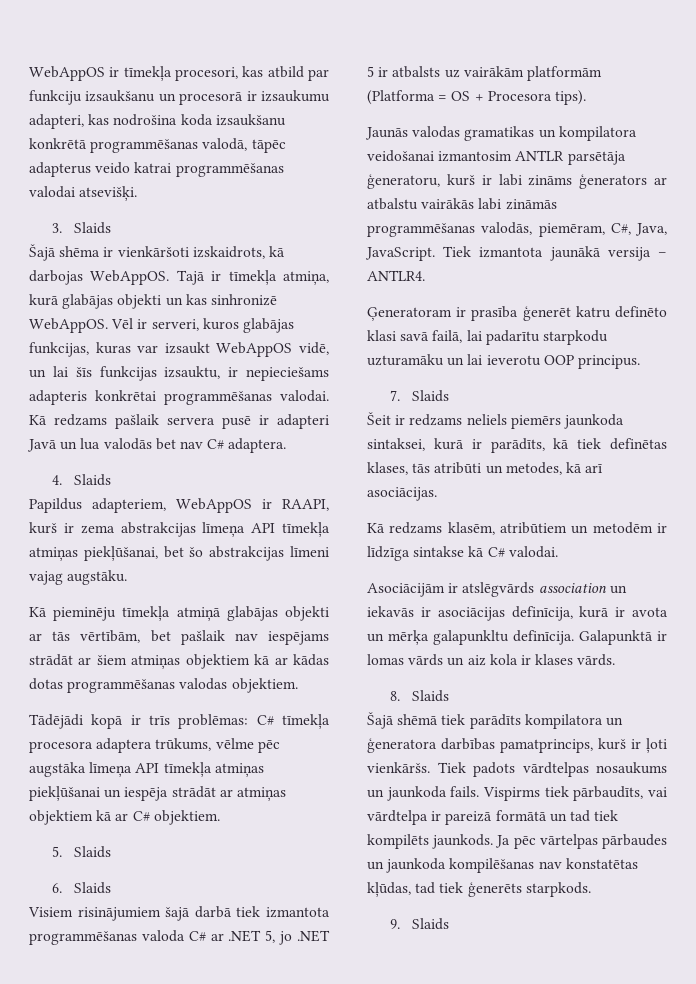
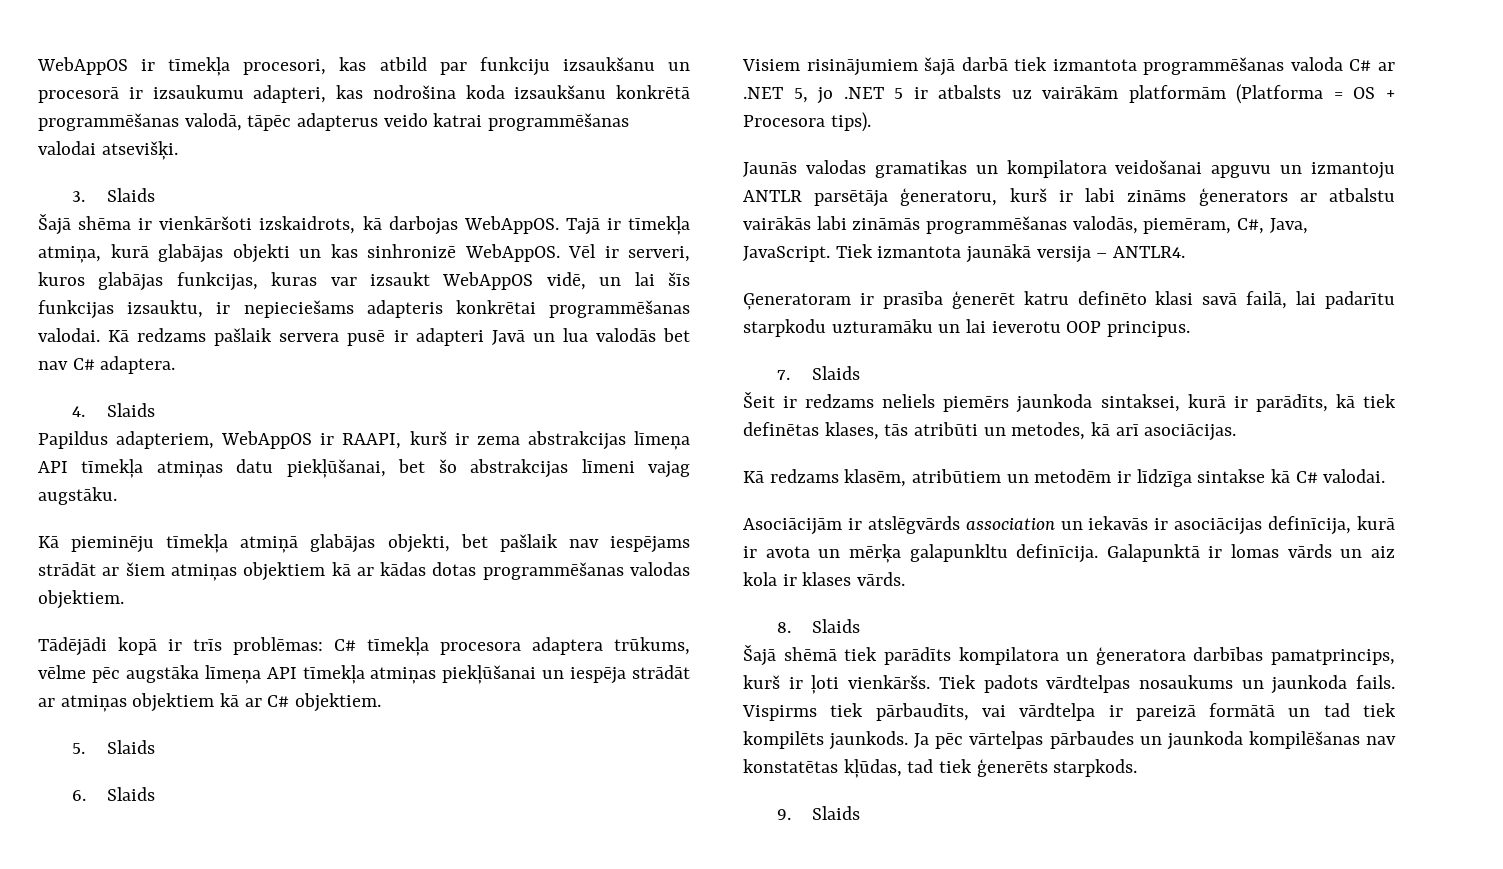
(78, 554) none -> [236,459,274,473] datu
[285,606,329,621] [29,630,141,643] objekti ar tās vērtībām, -> [387,534,450,553] objekti,
[438,151,513,162] izmantosim -> [1211,162,1395,179] apguvu un izmantoju

